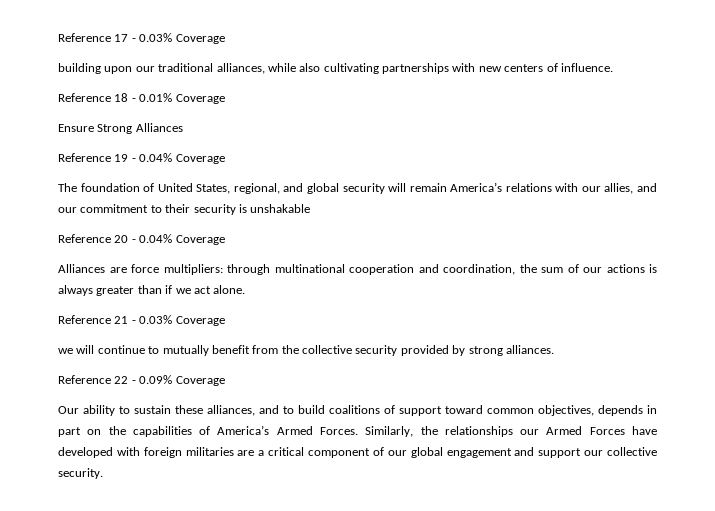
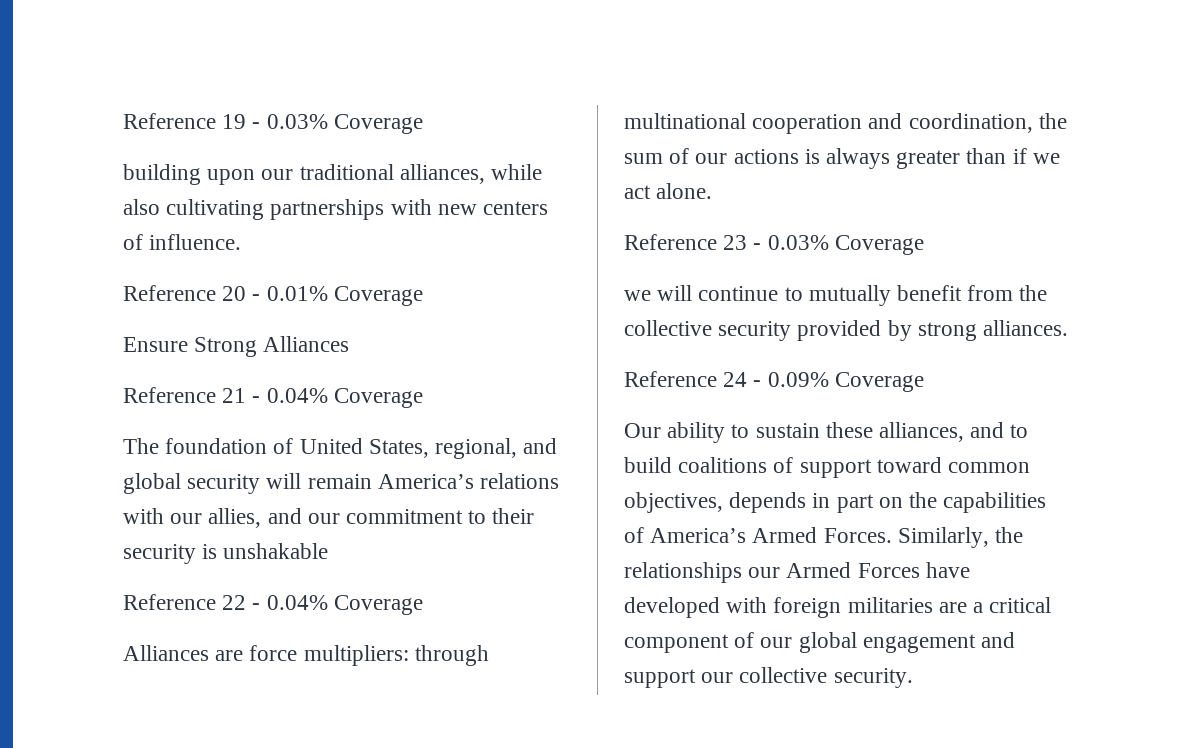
[58,33,129,42] Reference 17 -> [123,113,247,129] Reference 19
[114,93,129,102] 18 -> [222,286,247,301] 20
[114,154,129,162] 19 -> [222,388,247,403] 21
[114,235,129,243] 20 -> [222,595,247,610] 22
[114,316,129,324] 21 -> [723,235,748,250] 23
[114,376,129,384] 22 -> [723,372,748,387] 24

